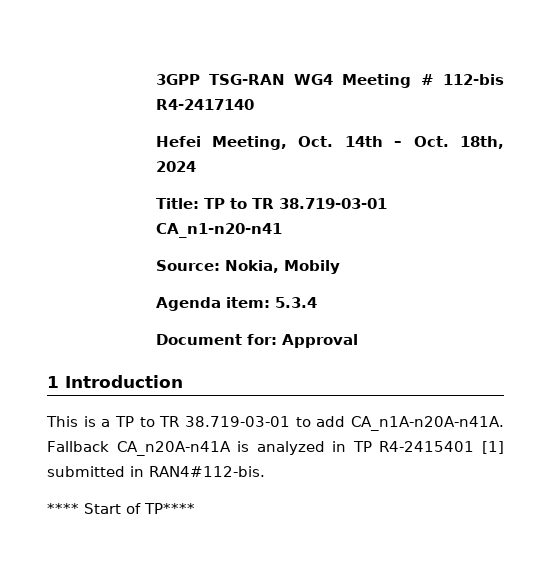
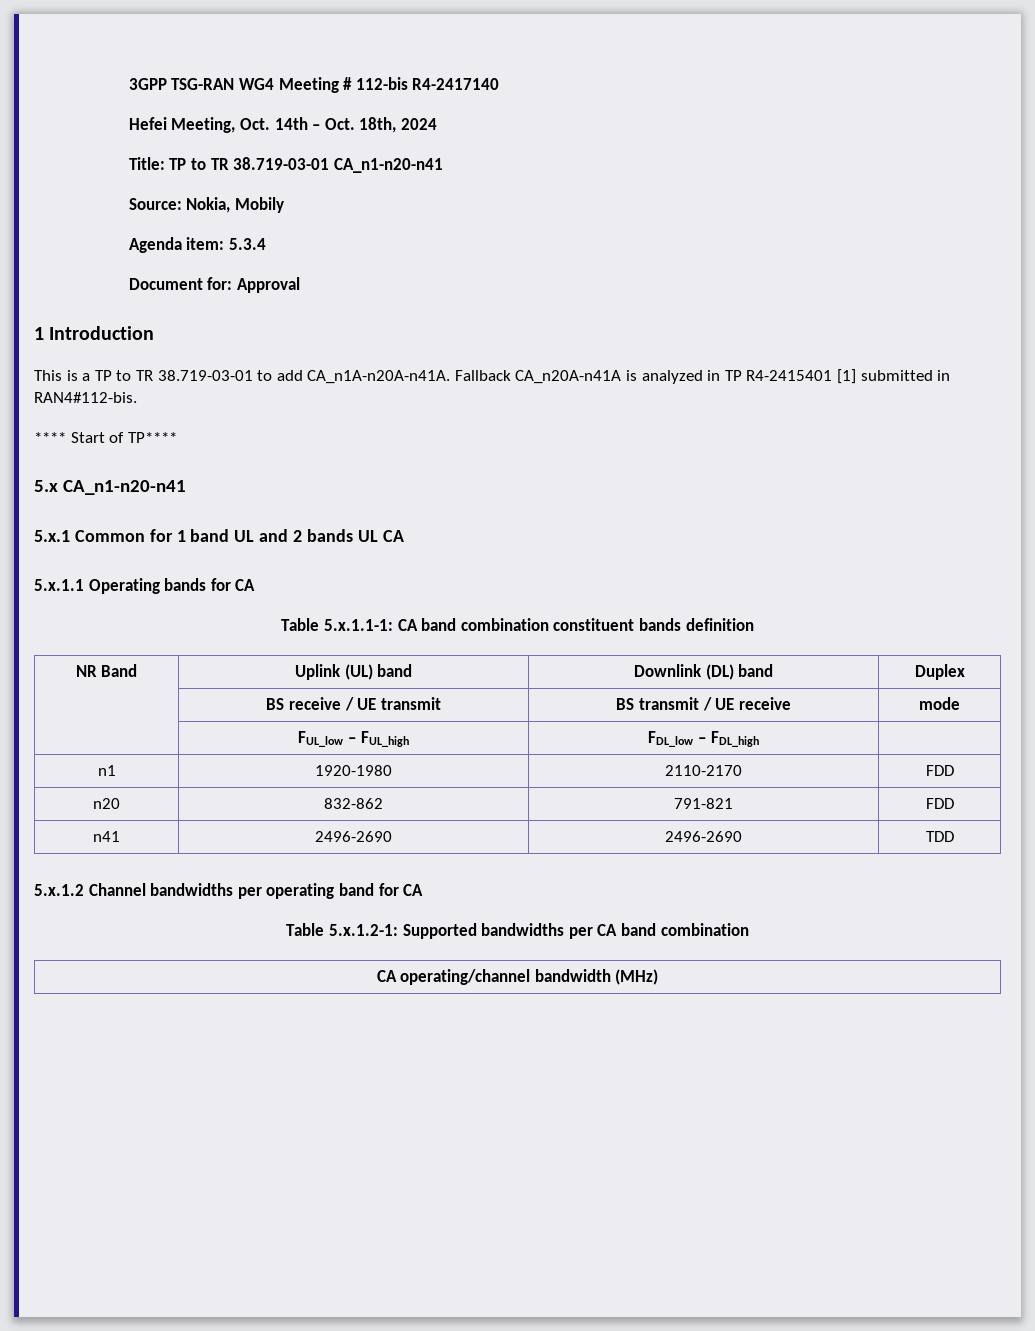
(195, 508) none -> [34,480,186,495] [34,529,404,542] [34,578,256,594] [281,618,754,631] [75,664,138,677] [294,664,413,680] [633,664,774,680] [914,664,965,680] [266,697,441,711] [616,697,791,711] [919,697,960,710] [298,731,409,747] [648,731,759,747] [97,765,116,776] [314,765,392,776] [665,765,742,776] [925,765,954,776] [93,798,120,809] [323,798,383,809] [674,798,733,809] [925,798,954,809] [93,831,120,842] [314,831,392,842] [665,831,742,842] [925,831,954,842] [34,883,424,899] [286,923,749,939] [376,969,659,985] // 5.x CA_n1-n20-n41 // 5.x.1 Common for 1 band UL and 2 bands UL CA // 5.x.1.1 Operating bands for CA // Table 5.x.1.1-1: CA band combination constituent bands definition // NR Band | Uplink (UL) band | Downlink (DL) band | Duplex // | BS receive / UE transmit | BS transmit / UE receive | mode // | FUL_low – FUL_high | FDL_low – FDL_high | // n1 | 1920-1980 | 2110-2170 | FDD // n20 | 832-862 | 791-821 | FDD // n41 | 2496-2690 | 2496-2690 | TDD // 5.x.1.2 Channel bandwidths per operating band for CA // Table 5.x.1.2-1: Supported bandwidths per CA band combination // CA operating/channel bandwidth (MHz)

